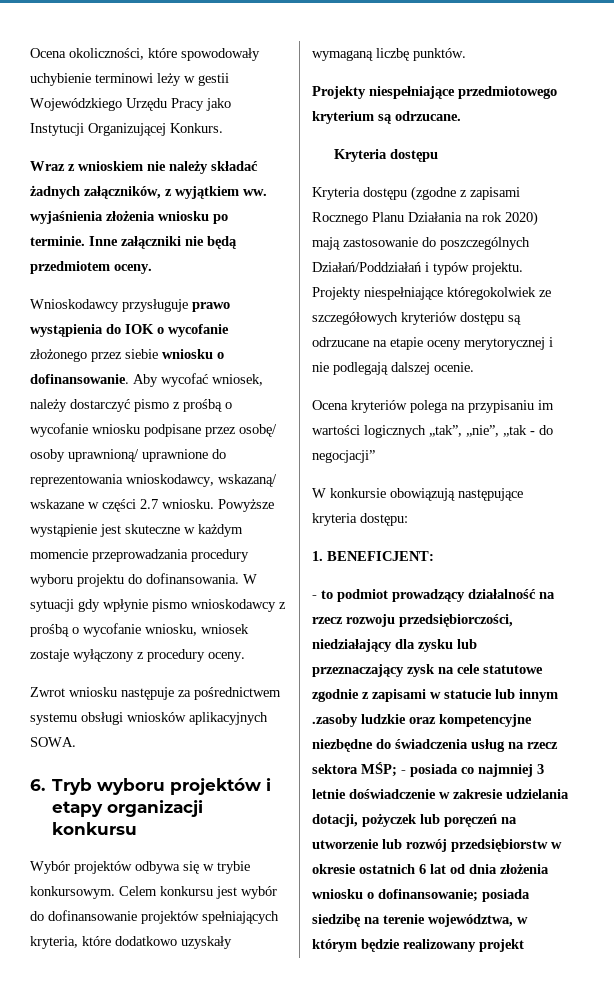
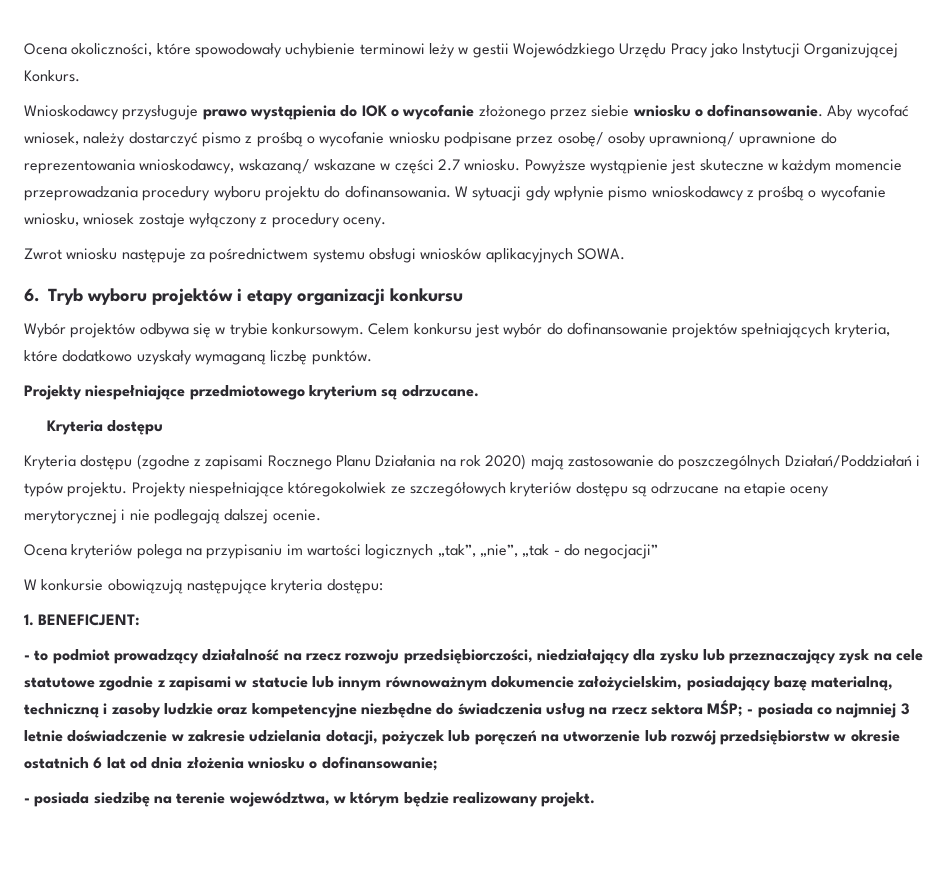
[30,160,258,174] [30,185,267,199] [30,210,228,224] [30,236,237,249] [30,261,152,274] // Wraz z wnioskiem nie należy składać żadnych załączników, z wyjątkiem ww. wyjaśnienia złożenia wniosku po terminie. Inne załączniki nie będą przedmiotem oceny. -> (80, 76) none
[312,714,358,727] .zasoby -> [385,676,894,691] [24,703,161,718] równoważnym dokumencie założycielskim, posiadający bazę materialną, techniczną i zasoby
(478, 895) none -> [24,798,30,803] // -
[479,939,524,952] projekt -> [541,792,596,807] projekt.

